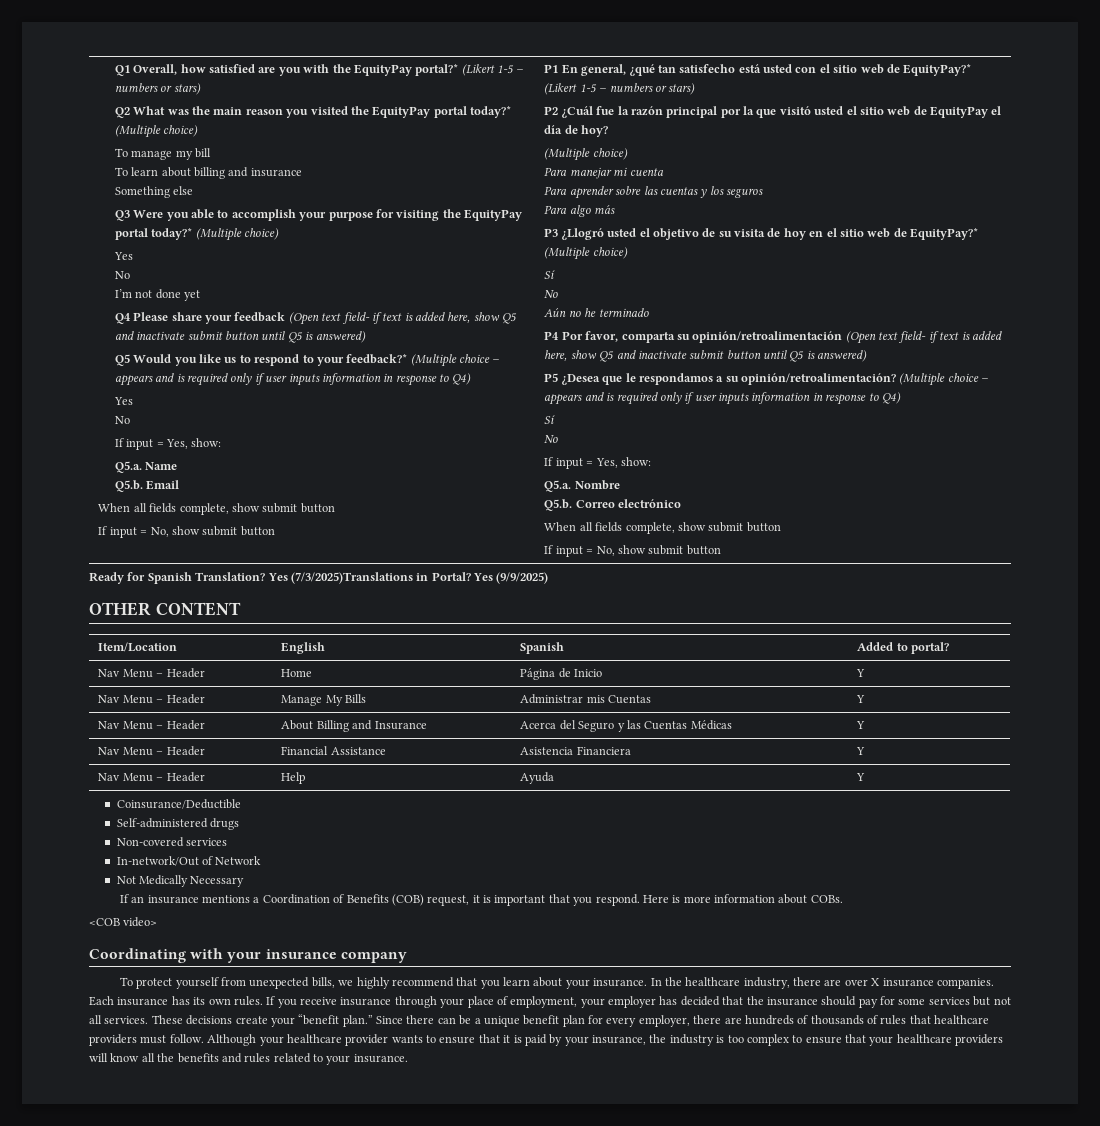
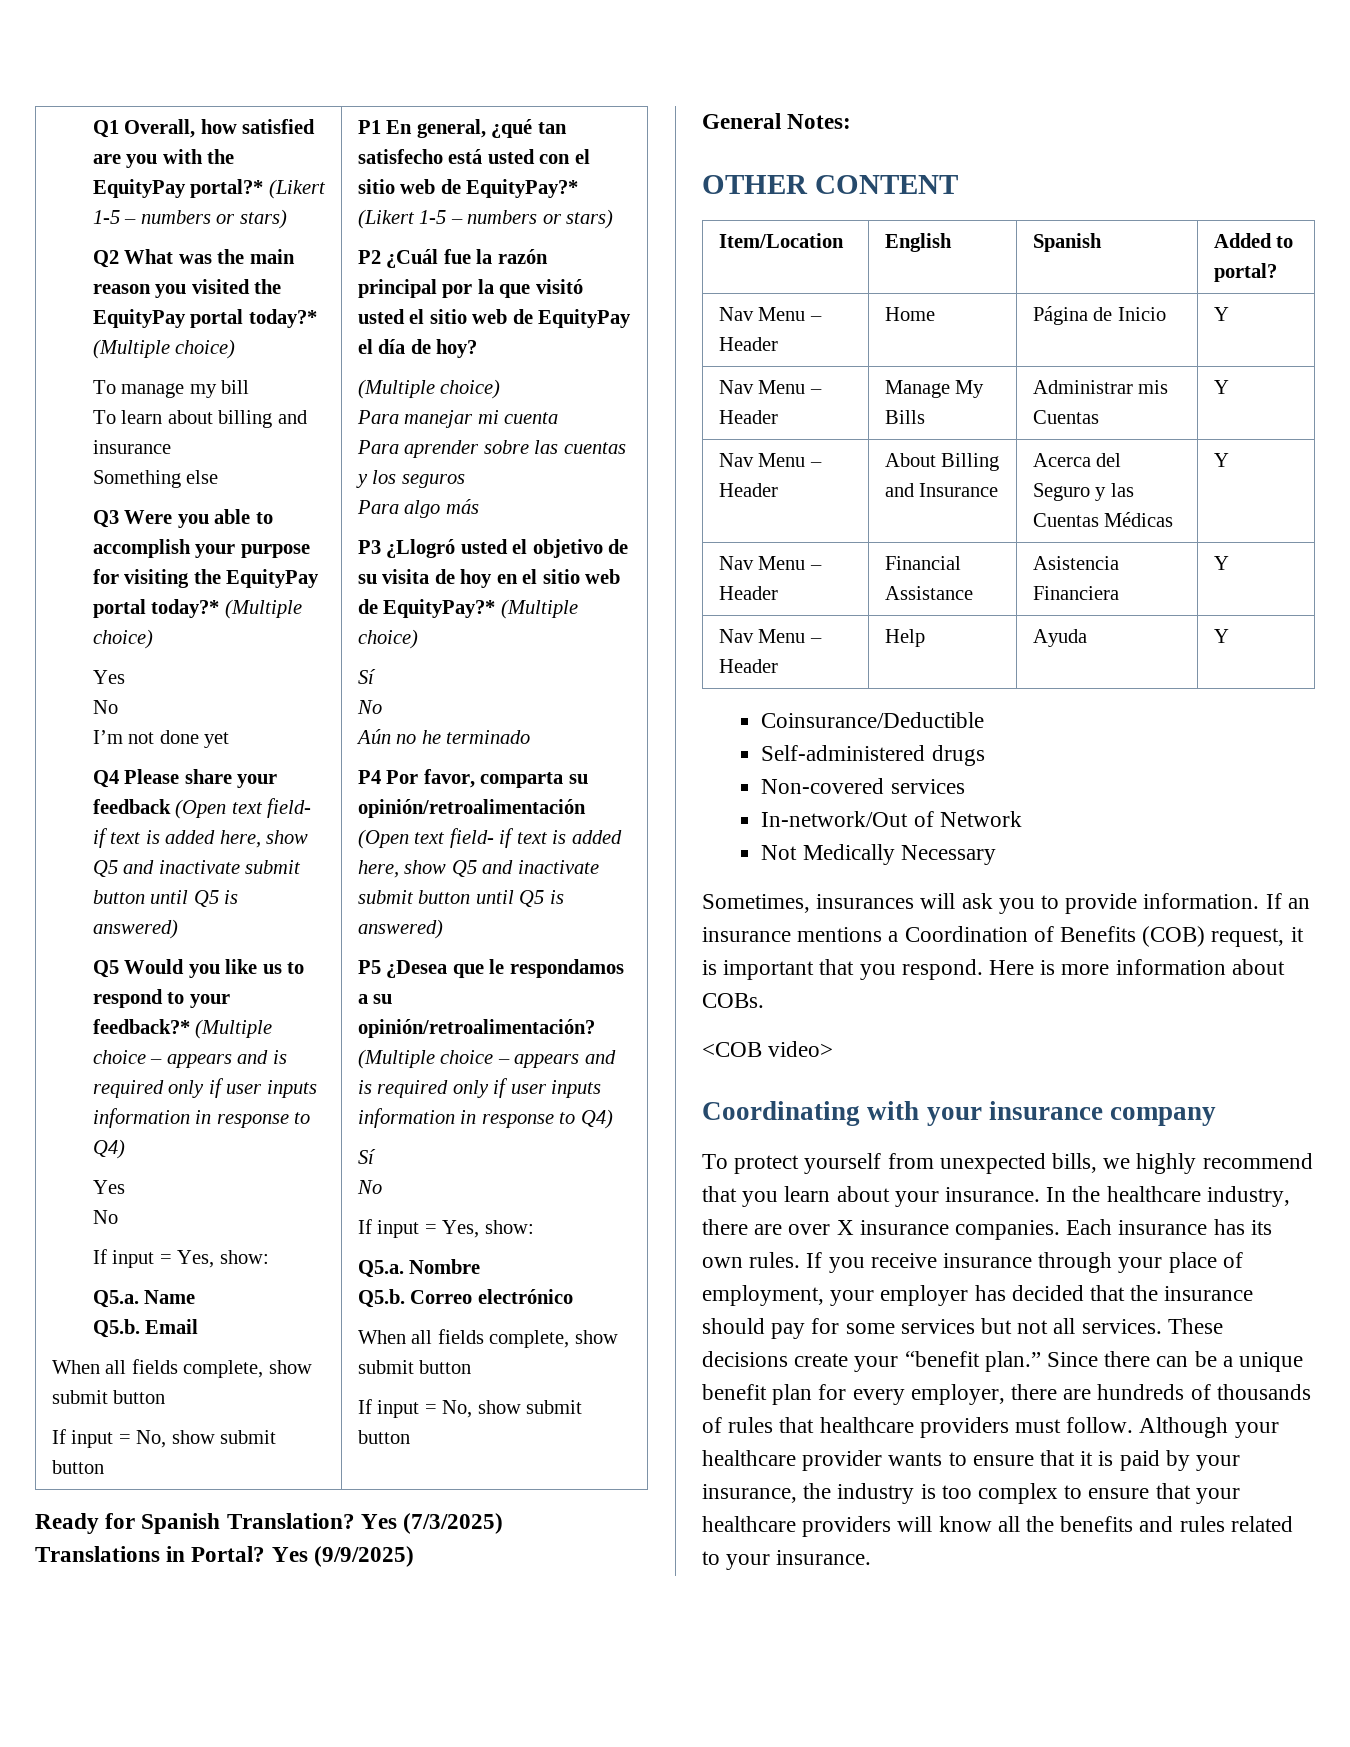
[290,572,413,584] (7/3/2025)Translations -> [403,1513,504,1534] [35,1546,160,1562] (7/3/2025) // Translations
(549, 578) none -> [702,113,852,129] // General Notes:
(245, 881) none -> [702,893,1260,914] Sometimes, insurances will ask you to provide information.

